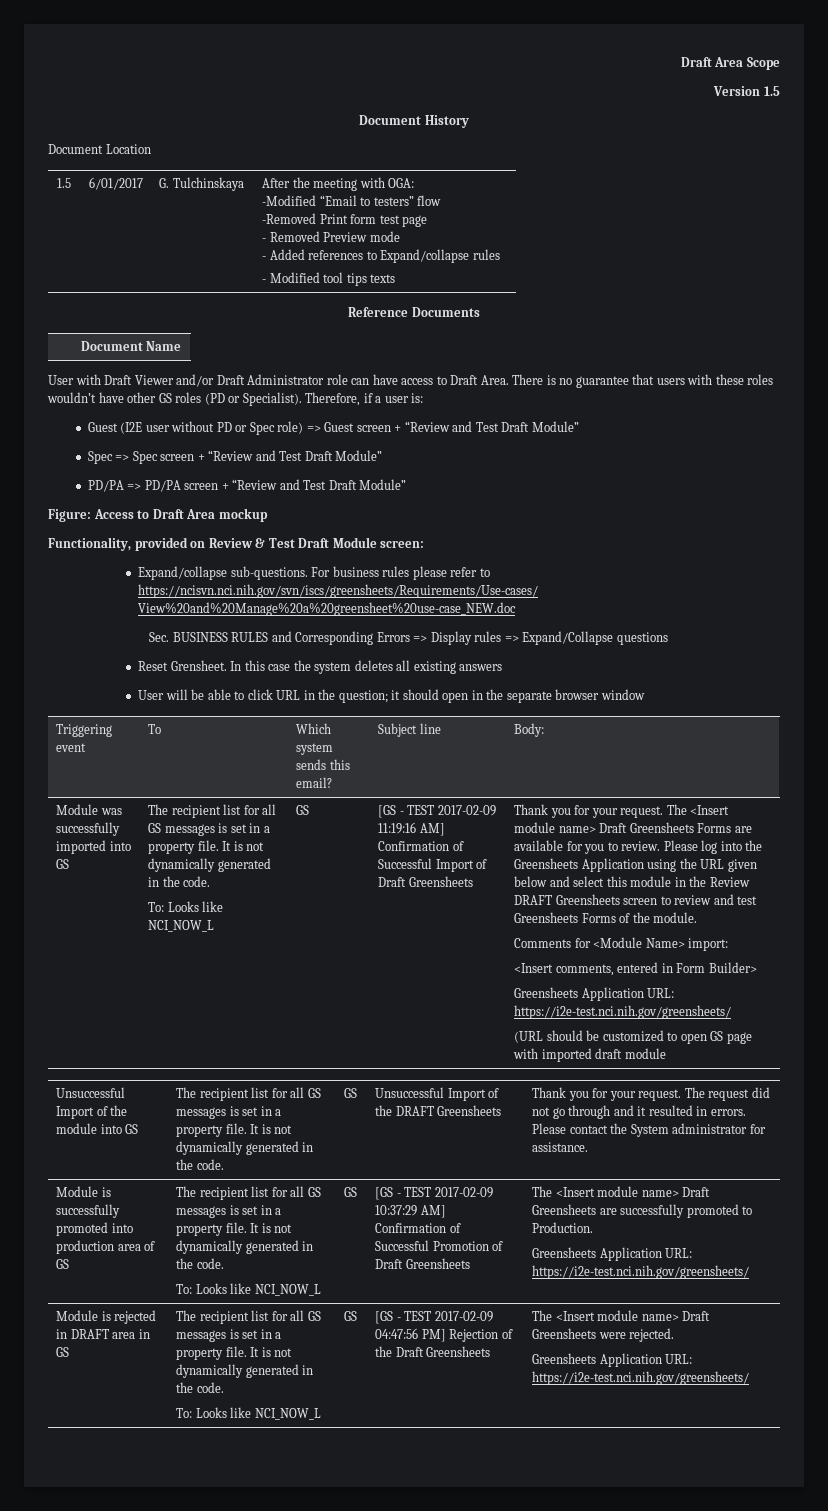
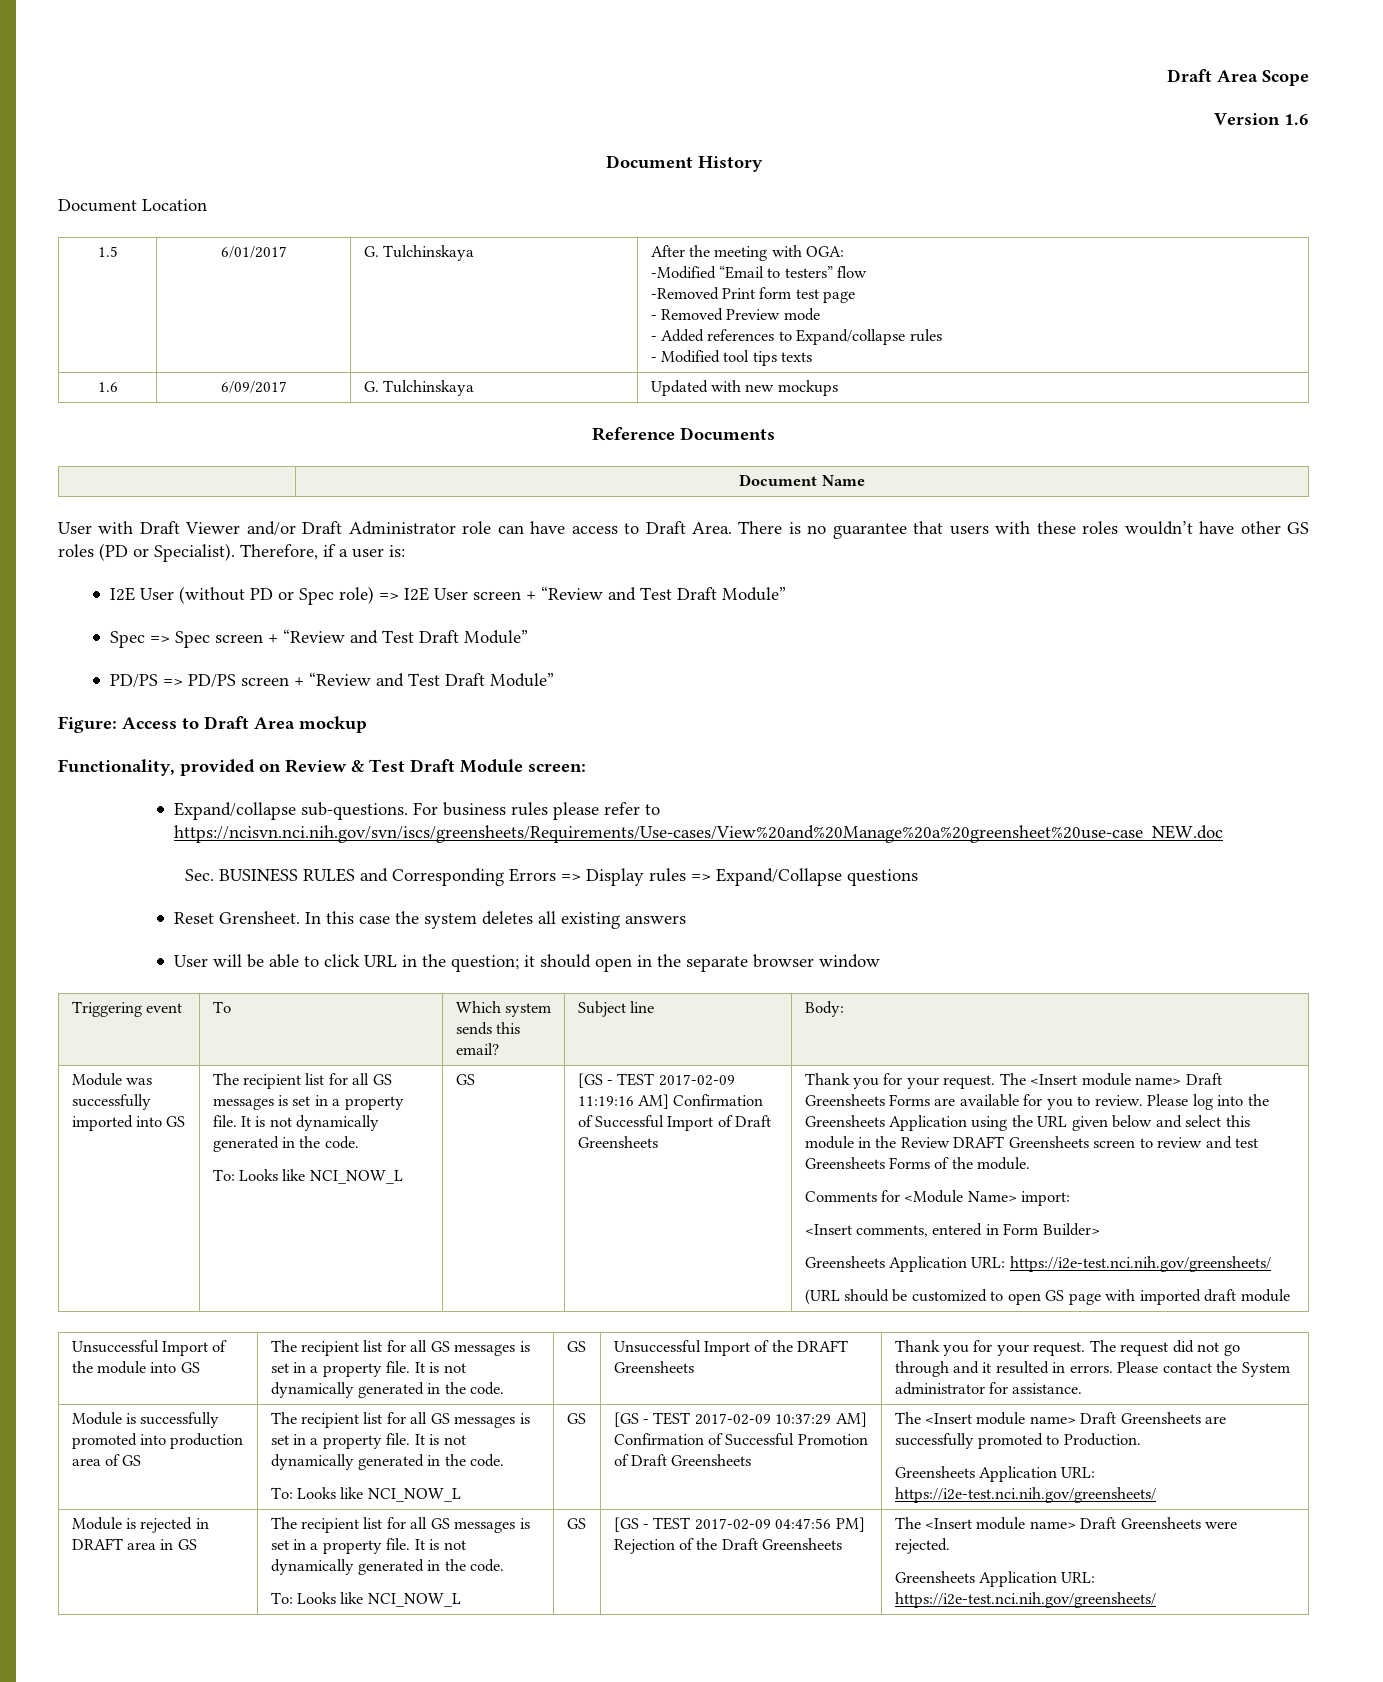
[764,86,780,96] 1.5 -> [1284,114,1309,125] 1.6
(396, 278) none -> [97,382,118,392] [220,381,287,393] [363,380,474,396] [650,380,838,396] // 1.6 | 6/09/2017 | G. Tulchinskaya | Updated with new mockups
[87,421,215,434] Guest (I2E user without -> [110,586,246,604] I2E User (without
[324,422,355,432] Guest -> [404,587,469,601] I2E User
[87,480,181,492] PD/PA => PD/PA -> [110,674,237,688] PD/PS => PD/PS

